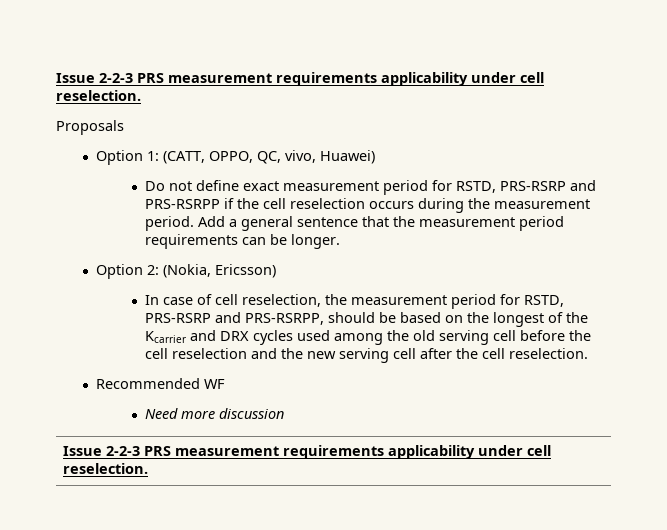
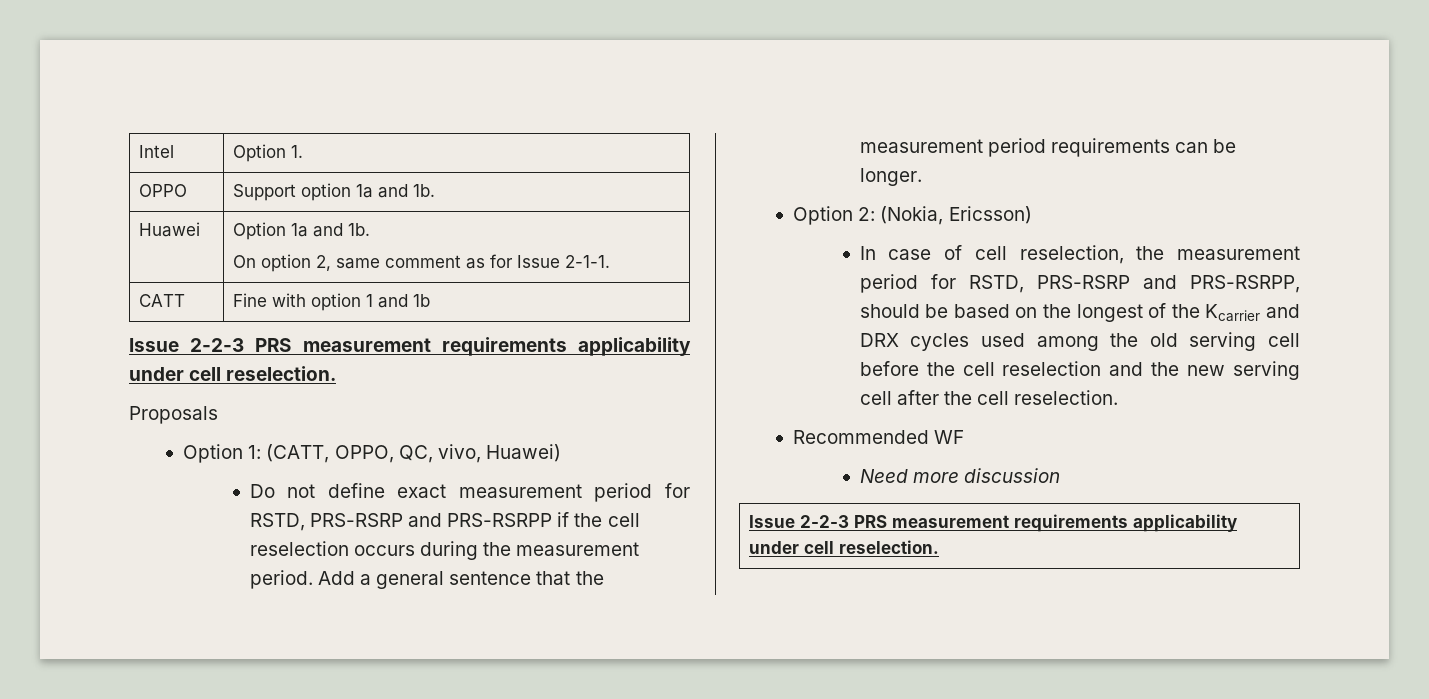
(56, 78) none -> [139,145,175,158] [233,144,304,162] [139,184,188,197] [233,183,436,201] [139,222,201,237] [233,222,371,240] [233,254,611,272] [139,294,186,307] [233,293,431,311] Intel | Option 1. // OPPO | Support option 1a and 1b. // Huawei | Option 1a and 1b. // On option 2, same comment as for Issue 2-1-1. // CATT | Fine with option 1 and 1b //

